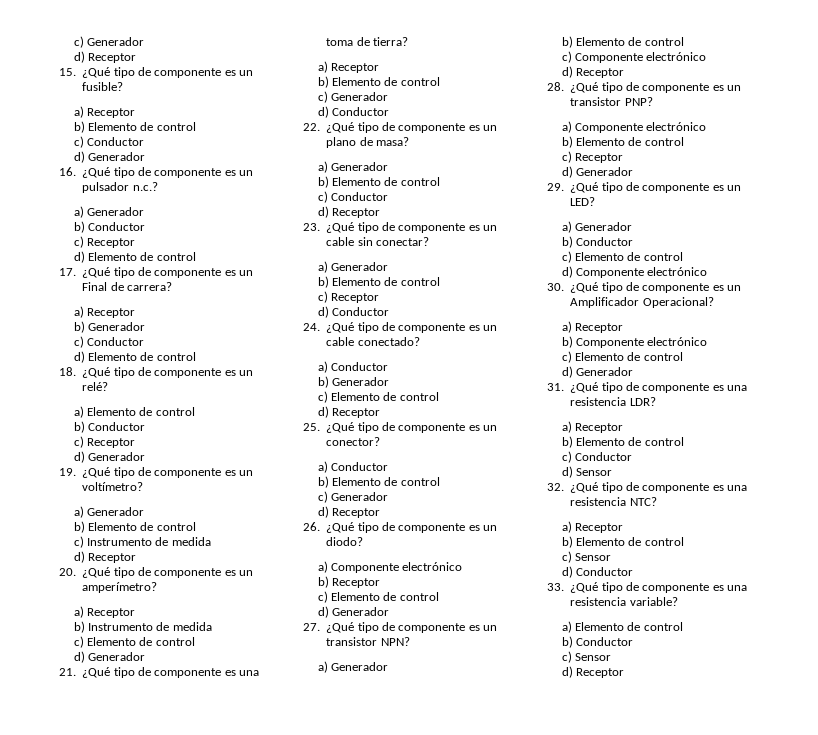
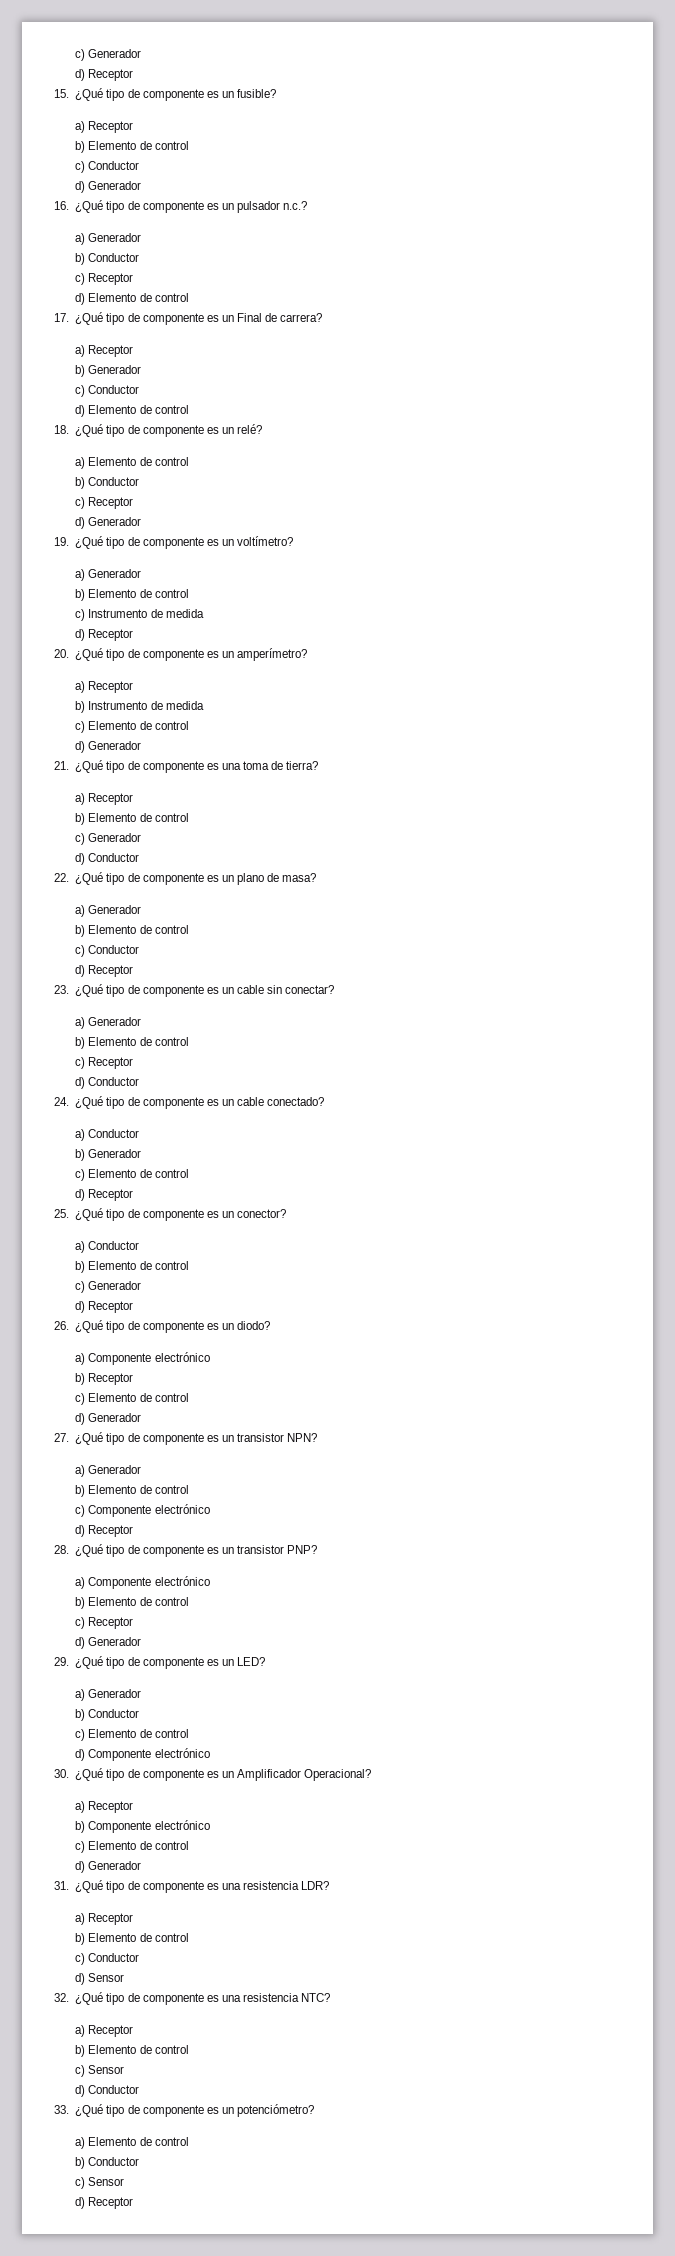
[727,585,748,591] [570,597,678,606] una resistencia variable? -> [221,2104,314,2117] un potenciómetro?

